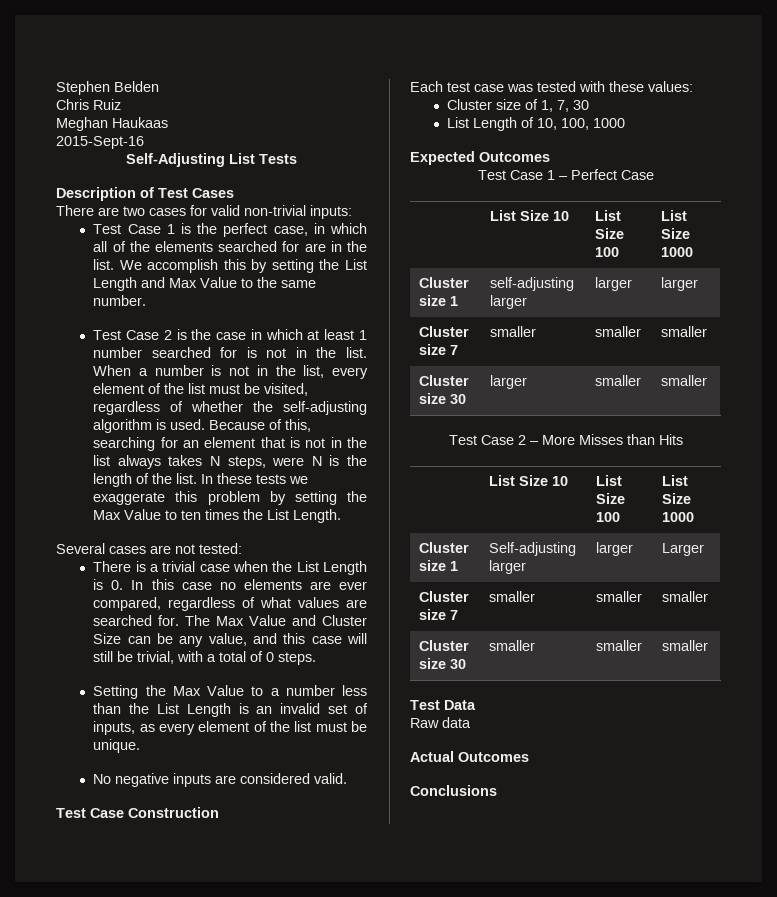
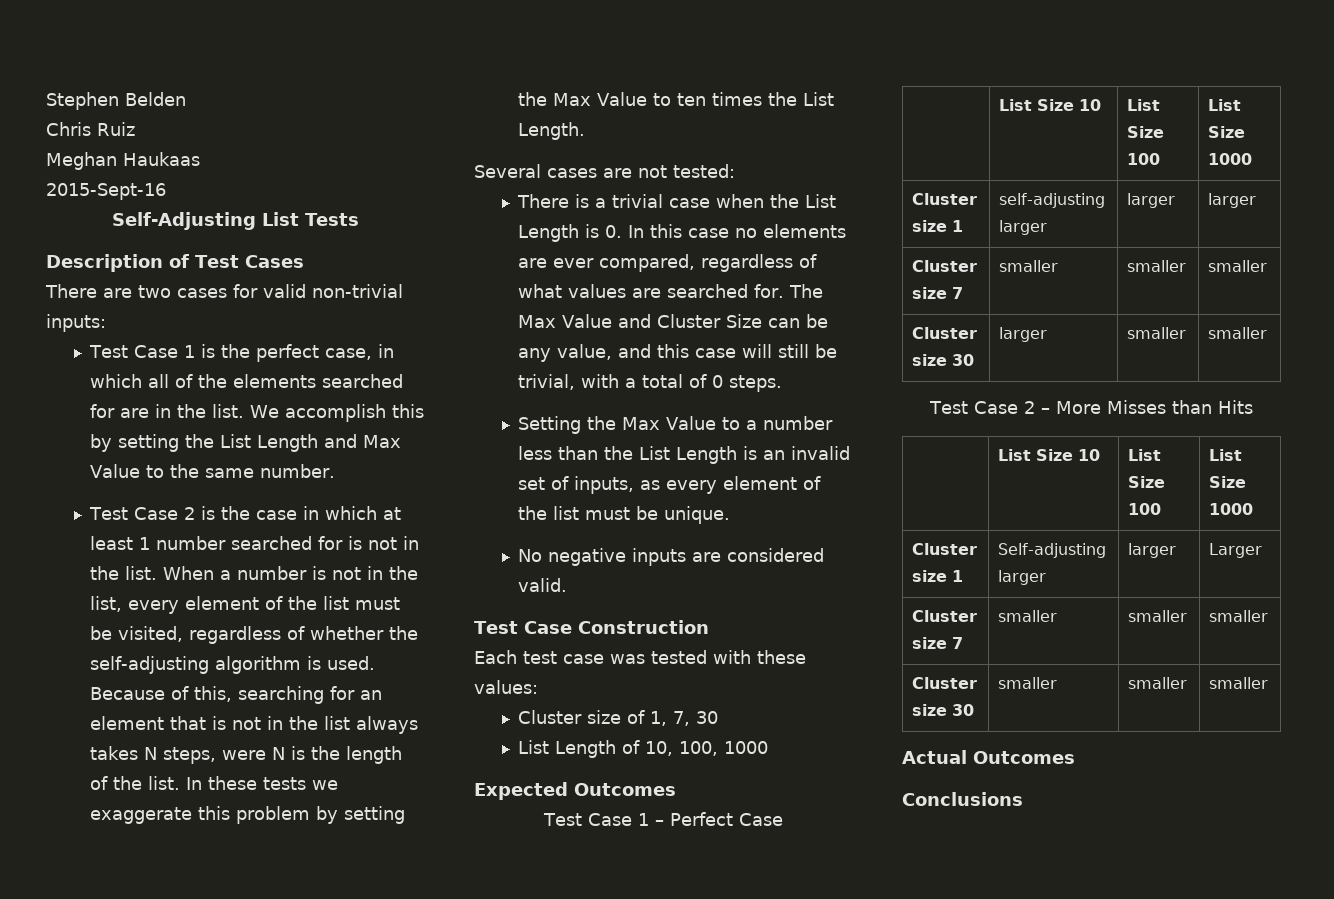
[410,700,476,710] [410,717,471,728] // Test Data // Raw data -> (1268, 683) none

